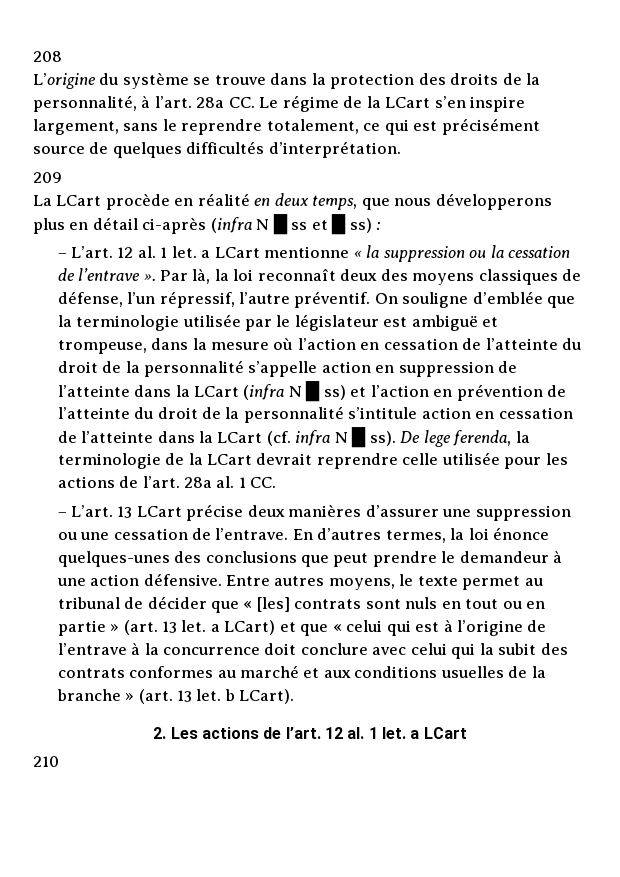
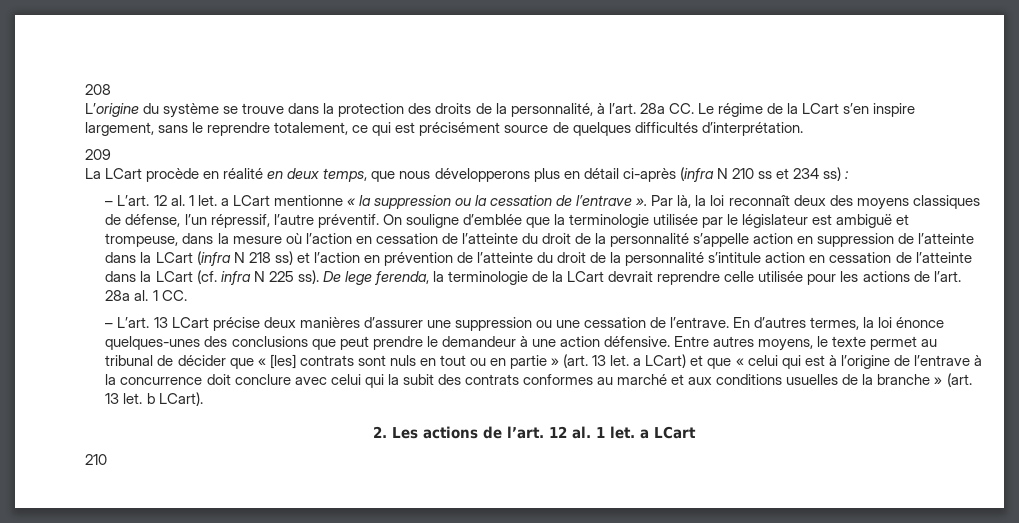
[272,214,288,235] █ -> [731,168,754,179] 210
[331,214,347,235] █ -> [792,168,819,179] 234
[305,381,321,402] █ -> [248,252,271,263] 218
[351,427,367,448] █ -> [268,271,294,282] 225

